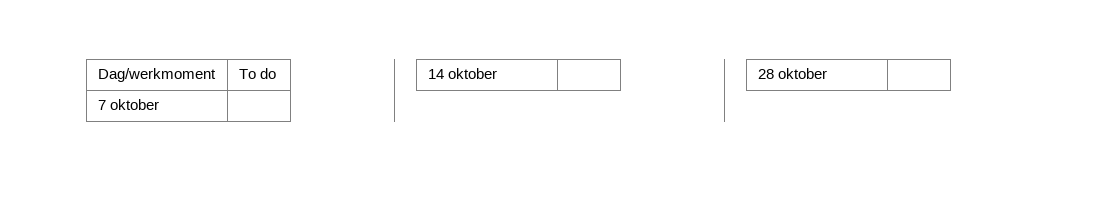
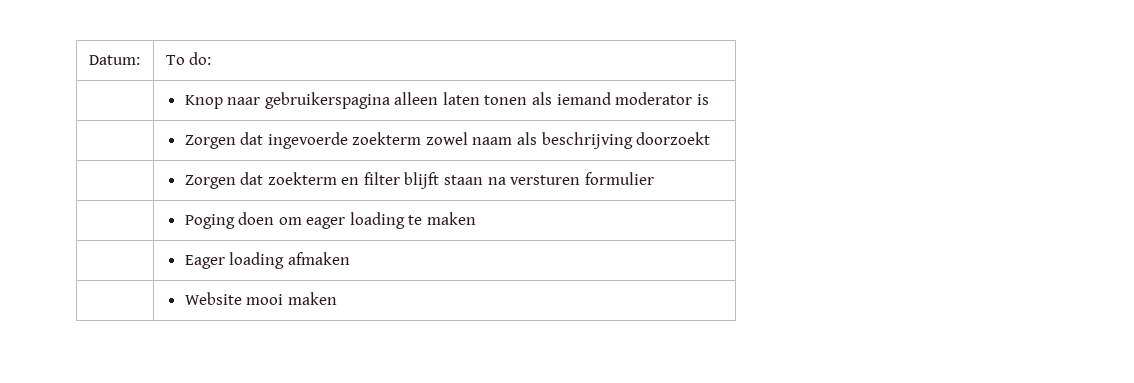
[97,68,216,82] Dag/werkmoment -> [88,55,140,65] Datum:
[259,68,276,79] [97,99,159,110] [427,68,497,79] [757,68,827,79] do // 7 oktober | // 14 oktober | // 28 oktober | -> [189,52,212,65] [184,92,709,109] [184,132,711,149] [184,172,654,189] [184,212,477,229] [184,252,350,269] [184,292,337,305] do: // | Knop naar gebruikerspagina alleen laten tonen als iemand moderator is // | Zorgen dat ingevoerde zoekterm zowel naam als beschrijving doorzoekt // | Zorgen dat zoekterm en filter blijft staan na versturen formulier // | Poging doen om eager loading te maken // | Eager loading afmaken // | Website mooi maken

